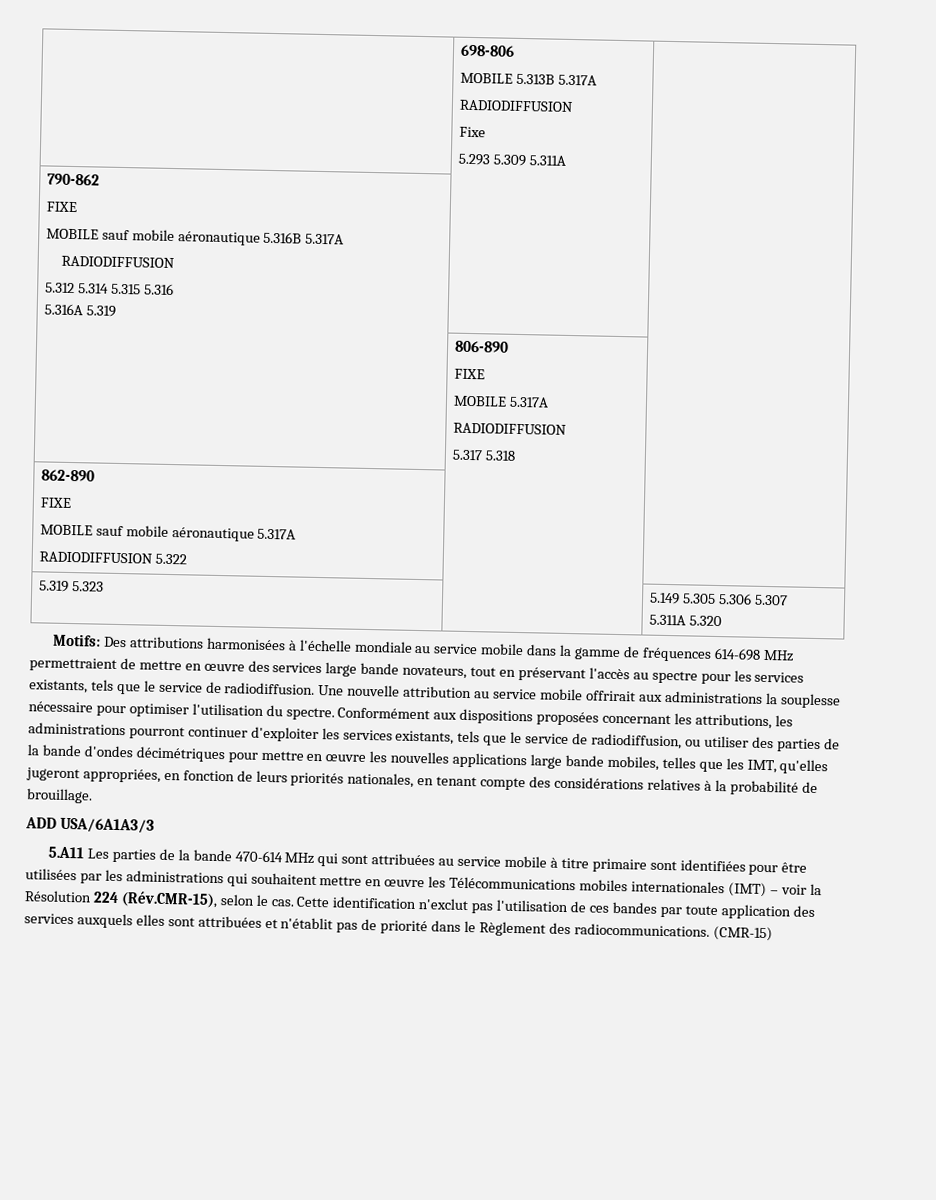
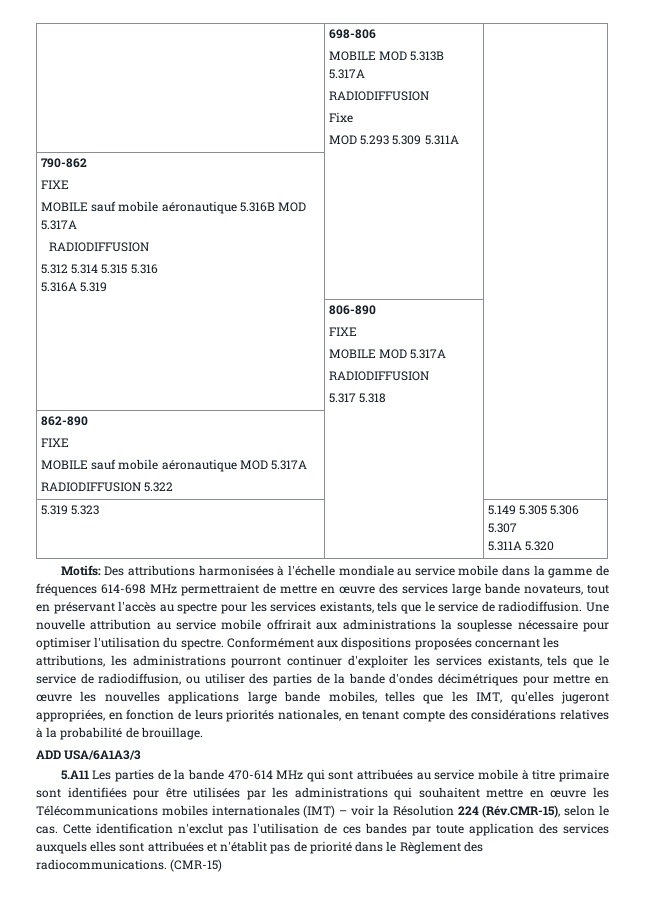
(513, 78) none -> [379,51,408,61] MOD
(486, 132) none -> [328,135,357,145] MOD
(303, 237) none -> [278,202,307,212] MOD
(507, 401) none -> [379,349,408,359] MOD
(255, 534) none -> [239,460,268,470] MOD

